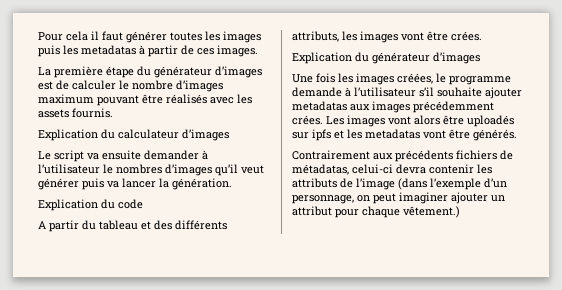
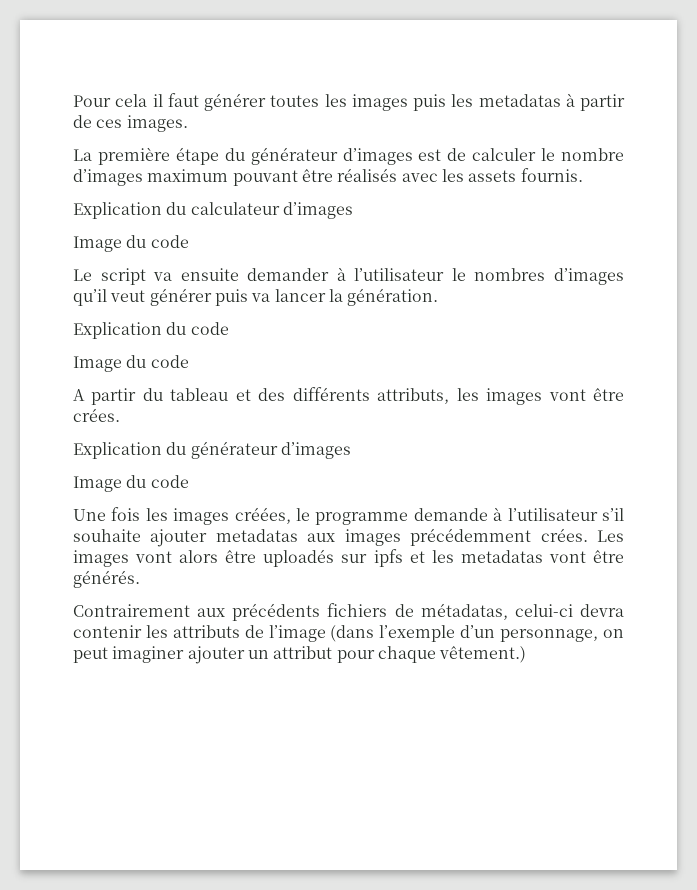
(229, 135) none -> [73,235,189,252] // Image du code
(143, 204) none -> [73,355,189,372] // Image du code
(480, 58) none -> [73,475,189,492] // Image du code

